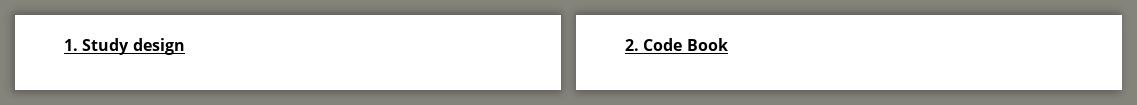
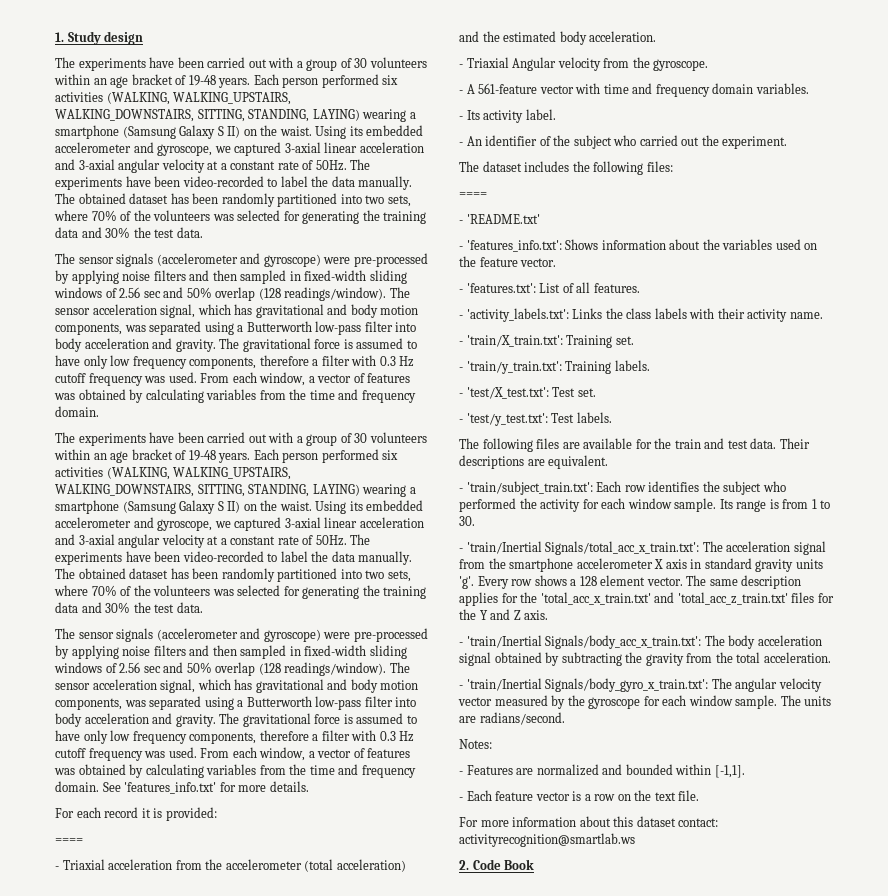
(185, 46) none -> [55,57,427,71] [54,74,399,88] [55,92,292,105] [55,109,416,122] [55,125,424,139] [55,142,424,156] [55,159,371,173] [55,176,413,190] [55,193,411,207] [54,210,427,224] [55,227,203,238] [55,253,428,267] [55,270,407,284] [54,287,410,301] [55,304,419,318] [55,321,417,335] [55,338,417,352] [55,355,415,369] [55,372,411,386] [54,389,416,403] [55,406,99,417] [55,432,427,446] [54,449,399,463] [55,467,292,480] [55,484,416,497] [55,500,424,514] [55,517,424,531] [55,534,371,548] [55,551,413,565] [55,568,411,582] [54,585,427,599] [55,602,203,613] [55,628,428,642] [55,645,407,659] [54,662,410,676] [55,679,419,693] [55,696,417,710] [55,713,417,727] [55,730,415,744] [55,747,411,761] [54,764,416,778] [55,781,309,794] [55,807,217,821] [55,838,83,844] [55,859,406,872] [459,31,657,45] [459,57,709,71] [459,83,809,97] [459,109,556,123] [459,135,788,149] [459,161,673,175] [459,192,487,198] [459,214,540,224] [459,239,818,252] [459,256,557,267] [459,282,640,293] [459,308,823,322] [459,335,634,348] [459,360,650,374] [459,387,596,399] [459,412,612,426] [459,438,810,452] [459,455,609,469] [459,481,786,495] [459,498,831,512] [459,516,475,526] [459,541,826,555] [459,558,823,572] [459,575,802,589] [459,592,834,606] [459,609,549,620] [459,635,822,649] [459,652,831,666] [459,678,822,692] [458,695,832,709] [459,712,565,725] [459,739,492,749] [459,764,745,778] [459,790,700,801] [459,816,719,827] [459,833,635,847] // The experiments have been carried out with a group of 30 volunteers within an age bracket of 19-48 years. Each person performed six activities (WALKING, WALKING_UPSTAIRS, WALKING_DOWNSTAIRS, SITTING, STANDING, LAYING) wearing a smartphone (Samsung Galaxy S II) on the waist. Using its embedded accelerometer and gyroscope, we captured 3-axial linear acceleration and 3-axial angular velocity at a constant rate of 50Hz. The experiments have been video-recorded to label the data manually. The obtained dataset has been randomly partitioned into two sets, where 70% of the volunteers was selected for generating the training data and 30% the test data. // The sensor signals (accelerometer and gyroscope) were pre-processed by applying noise filters and then sampled in fixed-width sliding windows of 2.56 sec and 50% overlap (128 readings/window). The sensor acceleration signal, which has gravitational and body motion components, was separated using a Butterworth low-pass filter into body acceleration and gravity. The gravitational force is assumed to have only low frequency components, therefore a filter with 0.3 Hz cutoff frequency was used. From each window, a vector of features was obtained by calculating variables from the time and frequency domain. // The experiments have been carried out with a group of 30 volunteers within an age bracket of 19-48 years. Each person performed six activities (WALKING, WALKING_UPSTAIRS, WALKING_DOWNSTAIRS, SITTING, STANDING, LAYING) wearing a smartphone (Samsung Galaxy S II) on the waist. Using its embedded accelerometer and gyroscope, we captured 3-axial linear acceleration and 3-axial angular velocity at a constant rate of 50Hz. The experiments have been video-recorded to label the data manually. The obtained dataset has been randomly partitioned into two sets, where 70% of the volunteers was selected for generating the training data and 30% the test data. // The sensor signals (accelerometer and gyroscope) were pre-processed by applying noise filters and then sampled in fixed-width sliding windows of 2.56 sec and 50% overlap (128 readings/window). The sensor acceleration signal, which has gravitational and body motion components, was separated using a Butterworth low-pass filter into body acceleration and gravity. The gravitational force is assumed to have only low frequency components, therefore a filter with 0.3 Hz cutoff frequency was used. From each window, a vector of features was obtained by calculating variables from the time and frequency domain. See 'features_info.txt' for more details. // For each record it is provided: // ==== // - Triaxial acceleration from the accelerometer (total acceleration) and the estimated body acceleration. // - Triaxial Angular velocity from the gyroscope. // - A 561-feature vector with time and frequency domain variables. // - Its activity label. // - An identifier of the subject who carried out the experiment. // The dataset includes the following files: // ==== // - 'README.txt' // - 'features_info.txt': Shows information about the variables used on the feature vector. // - 'features.txt': List of all features. // - 'activity_labels.txt': Links the class labels with their activity name. // - 'train/X_train.txt': Training set. // - 'train/y_train.txt': Training labels. // - 'test/X_test.txt': Test set. // - 'test/y_test.txt': Test labels. // The following files are available for the train and test data. Their descriptions are equivalent. // - 'train/subject_train.txt': Each row identifies the subject who performed the activity for each window sample. Its range is from 1 to 30. // - 'train/Inertial Signals/total_acc_x_train.txt': The acceleration signal from the smartphone accelerometer X axis in standard gravity units 'g'. Every row shows a 128 element vector. The same description applies for the 'total_acc_x_train.txt' and 'total_acc_z_train.txt' files for the Y and Z axis. // - 'train/Inertial Signals/body_acc_x_train.txt': The body acceleration signal obtained by subtracting the gravity from the total acceleration. // - 'train/Inertial Signals/body_gyro_x_train.txt': The angular velocity vector measured by the gyroscope for each window sample. The units are radians/second. // Notes: // - Features are normalized and bounded within [-1,1]. // - Each feature vector is a row on the text file. // For more information about this dataset contact: activityrecognition@smartlab.ws

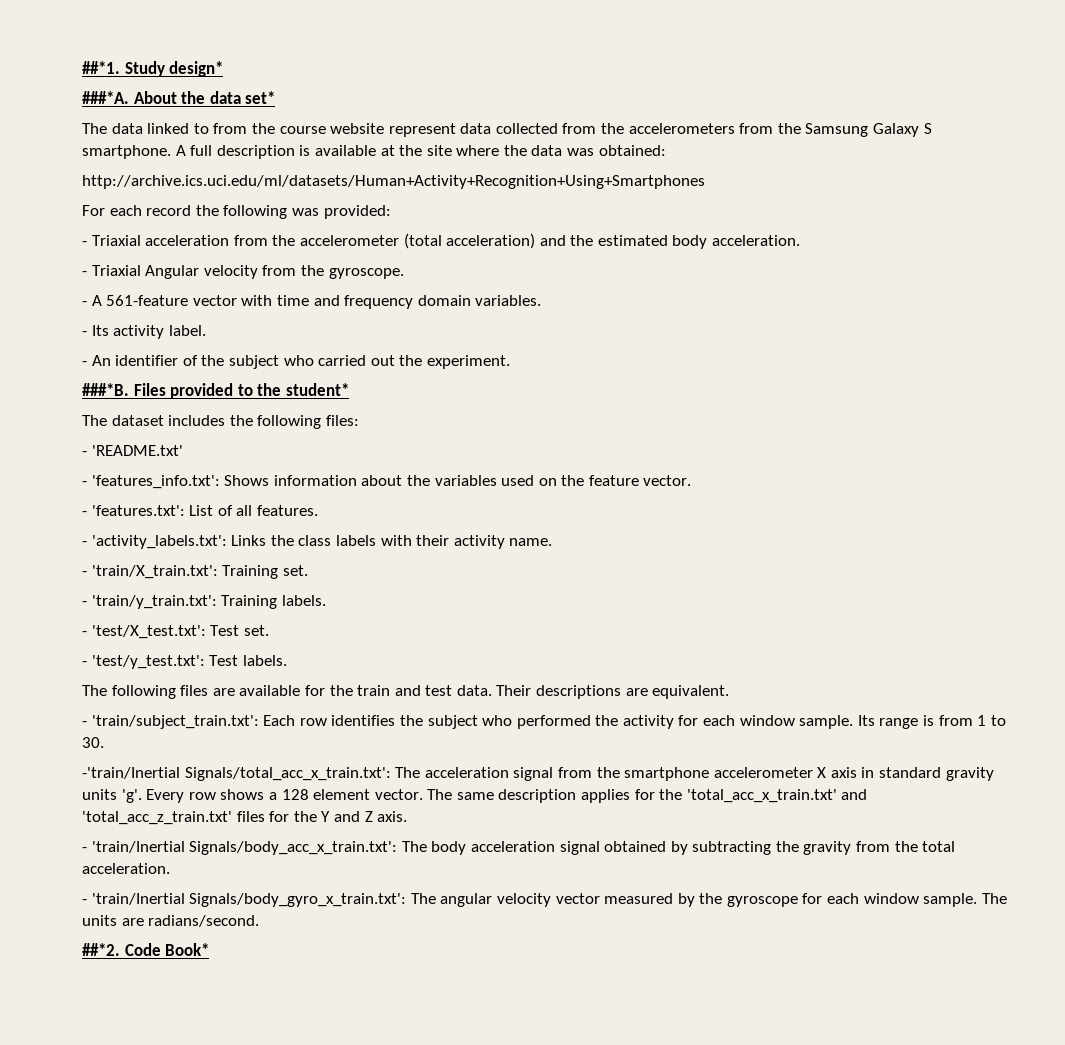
[55,31,144,45] [55,57,427,71] [54,74,399,88] [55,92,292,105] [55,109,416,122] [55,125,424,139] [55,142,424,156] [55,159,371,173] [55,176,413,190] [55,193,411,207] [54,210,427,224] [55,227,203,238] [55,253,428,267] [55,270,407,284] [54,287,410,301] [55,304,419,318] [55,321,417,335] [55,338,417,352] [55,355,415,369] [55,372,411,386] [54,389,416,403] [55,406,99,417] [55,432,427,446] [54,449,399,463] [55,467,292,480] [55,484,416,497] [55,500,424,514] [55,517,424,531] [55,534,371,548] [55,551,413,565] [55,568,411,582] [54,585,427,599] [55,602,203,613] [55,628,428,642] [55,645,407,659] [54,662,410,676] [55,679,419,693] [55,696,417,710] [55,713,417,727] [55,730,415,744] [55,747,411,761] [54,764,416,778] [55,781,309,794] 1. Study design // The experiments have been carried out with a group of 30 volunteers within an age bracket of 19-48 years. Each person performed six activities (WALKING, WALKING_UPSTAIRS, WALKING_DOWNSTAIRS, SITTING, STANDING, LAYING) wearing a smartphone (Samsung Galaxy S II) on the waist. Using its embedded accelerometer and gyroscope, we captured 3-axial linear acceleration and 3-axial angular velocity at a constant rate of 50Hz. The experiments have been video-recorded to label the data manually. The obtained dataset has been randomly partitioned into two sets, where 70% of the volunteers was selected for generating the training data and 30% the test data. // The sensor signals (accelerometer and gyroscope) were pre-processed by applying noise filters and then sampled in fixed-width sliding windows of 2.56 sec and 50% overlap (128 readings/window). The sensor acceleration signal, which has gravitational and body motion components, was separated using a Butterworth low-pass filter into body acceleration and gravity. The gravitational force is assumed to have only low frequency components, therefore a filter with 0.3 Hz cutoff frequency was used. From each window, a vector of features was obtained by calculating variables from the time and frequency domain. // The experiments have been carried out with a group of 30 volunteers within an age bracket of 19-48 years. Each person performed six activities (WALKING, WALKING_UPSTAIRS, WALKING_DOWNSTAIRS, SITTING, STANDING, LAYING) wearing a smartphone (Samsung Galaxy S II) on the waist. Using its embedded accelerometer and gyroscope, we captured 3-axial linear acceleration and 3-axial angular velocity at a constant rate of 50Hz. The experiments have been video-recorded to label the data manually. The obtained dataset has been randomly partitioned into two sets, where 70% of the volunteers was selected for generating the training data and 30% the test data. // The sensor signals (accelerometer and gyroscope) were pre-processed by applying noise filters and then sampled in fixed-width sliding windows of 2.56 sec and 50% overlap (128 readings/window). The sensor acceleration signal, which has gravitational and body motion components, was separated using a Butterworth low-pass filter into body acceleration and gravity. The gravitational force is assumed to have only low frequency components, therefore a filter with 0.3 Hz cutoff frequency was used. From each window, a vector of features was obtained by calculating variables from the time and frequency domain. See 'features_info.txt' for more details. -> [82,61,224,77] [82,91,276,104] [82,123,932,137] [82,145,666,159] [82,175,705,189] ##*1. Study design* // ###*A. About the data set* // The data linked to from the course website represent data collected from the accelerometers from the Samsung Galaxy S smartphone. A full description is available at the site where the data was obtained: // http://archive.ics.uci.edu/ml/datasets/Human+Activity+Recognition+Using+Smartphones
[141,808,163,818] it is -> [195,205,319,219] the following was
[55,838,83,844] // ==== -> (391, 212) none
(788, 142) none -> [82,383,349,399] // ###*B. Files provided to the student*
[459,192,487,198] // ==== -> (359, 420) none
[459,541,542,554] - 'train/Inertial -> [82,767,180,779] -'train/Inertial
[459,739,492,749] [459,764,745,778] [459,790,700,801] [459,816,719,827] [459,833,635,847] [459,859,535,870] Notes: // - Features are normalized and bounded within [-1,1]. // - Each feature vector is a row on the text file. // For more information about this dataset contact: activityrecognition@smartlab.ws // 2. Code Book -> [82,943,210,956] ##*2. Code Book*

